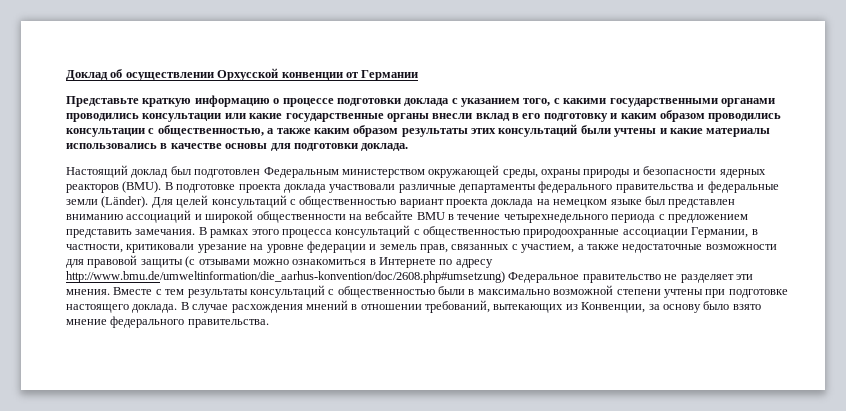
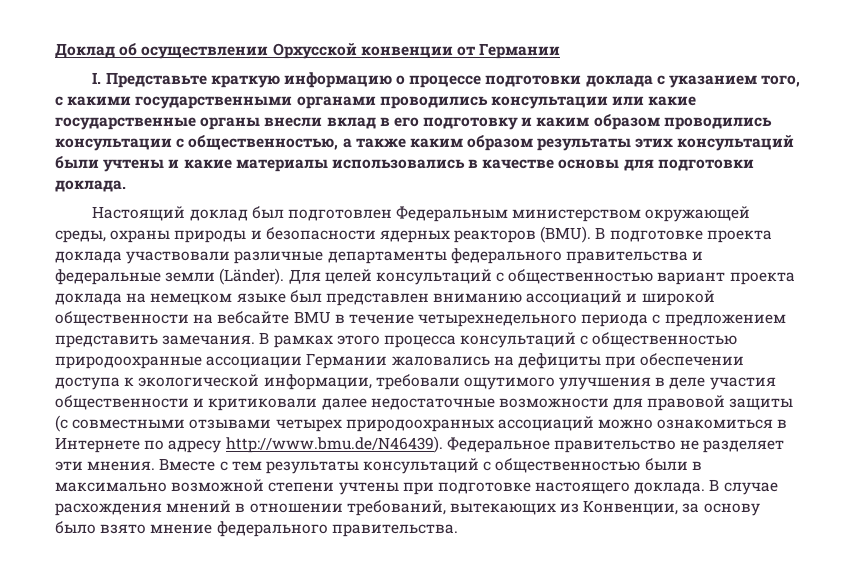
(419, 75) none -> [92,72,102,84] I.
[691,227,758,238] [66,241,619,253] Германии, в частности, критиковали урезание на уровне федерации и земель прав, связанных с участием, а также -> [306,353,745,369] [55,374,776,390] [55,395,367,411] Германии жаловались на дефициты при обеспечении доступа к экологической информации, требовали ощутимого улучшения в деле участия общественности и критиковали далее
[198,259,250,265] отзывами -> [72,416,594,432] совместными отзывами четырех природоохранных ассоциаций
[66,271,505,283] http://www.bmu.de/umweltinformation/die_aarhus-konvention/doc/2608.php#umsetzung) -> [225,436,443,453] http://www.bmu.de/N46439).

